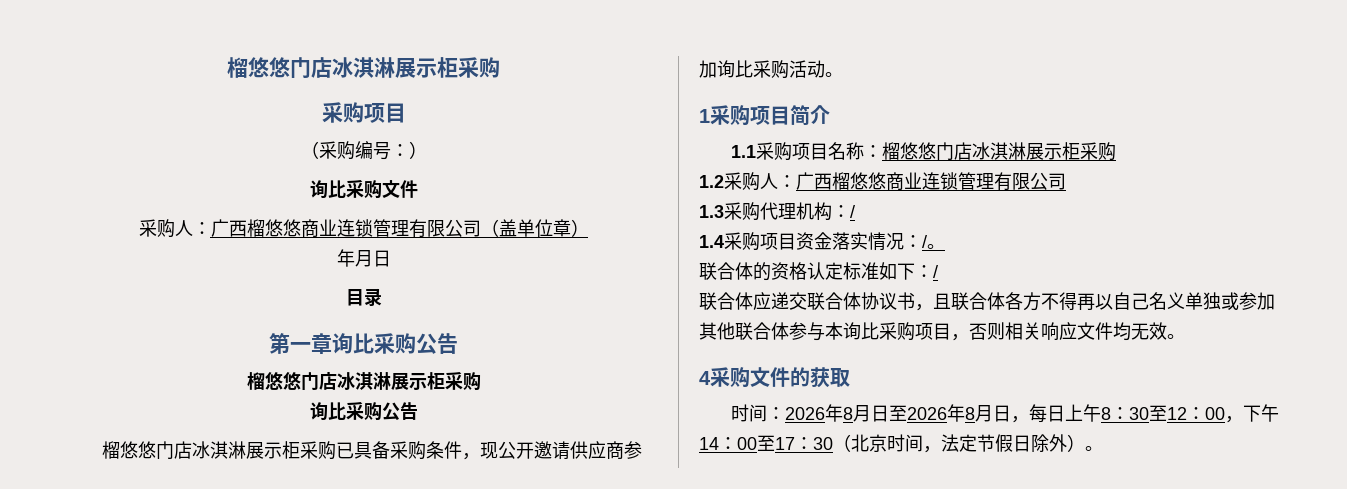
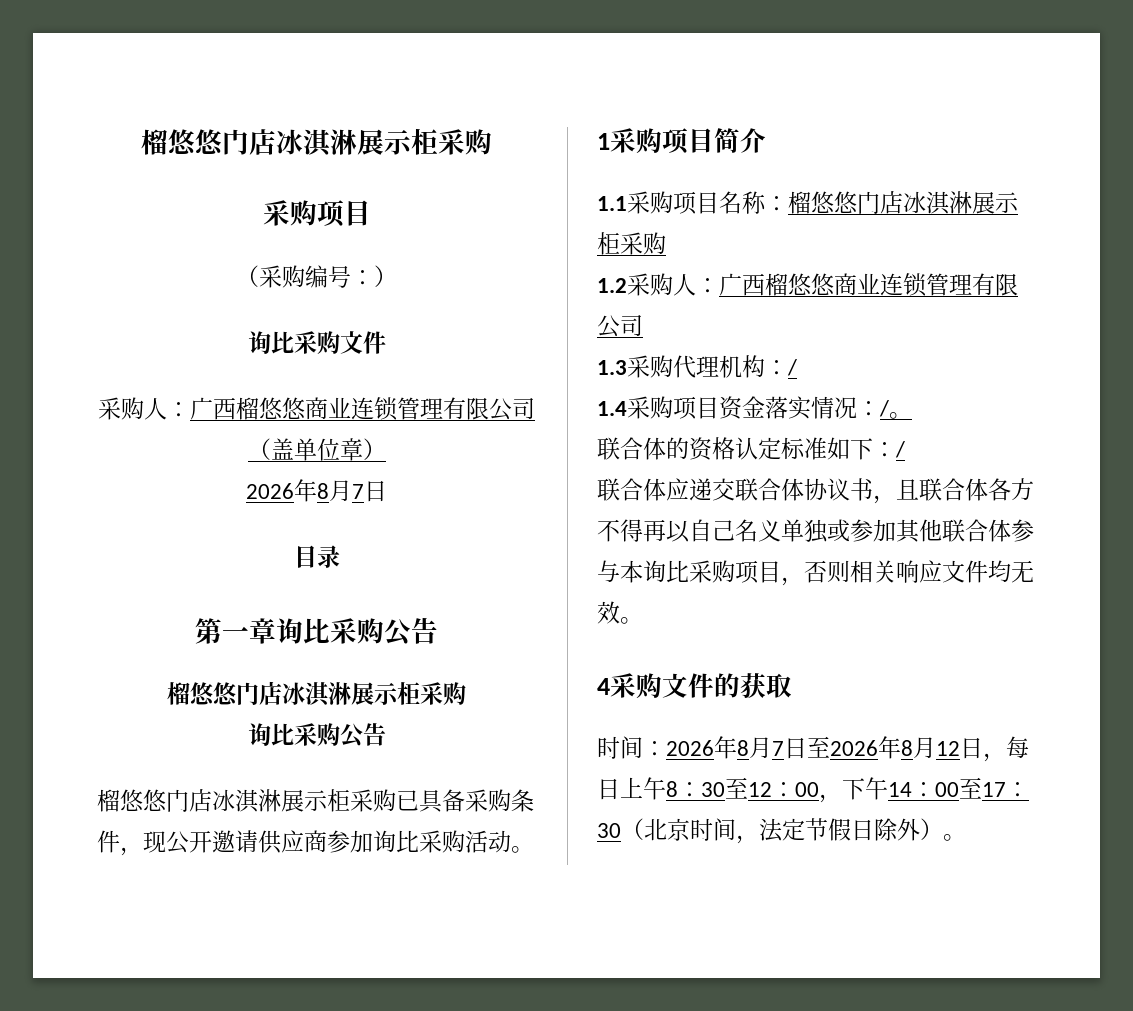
[336,249,373,267] 年月 -> [246,479,364,502] 2026年8月7
(872, 413) none -> [772,741,784,756] 7
(994, 413) none -> [936,741,960,756] 12

